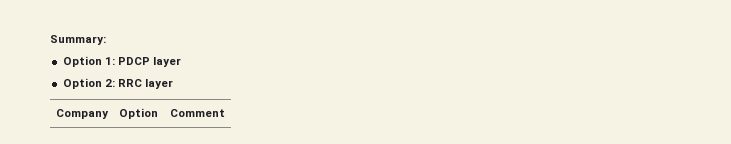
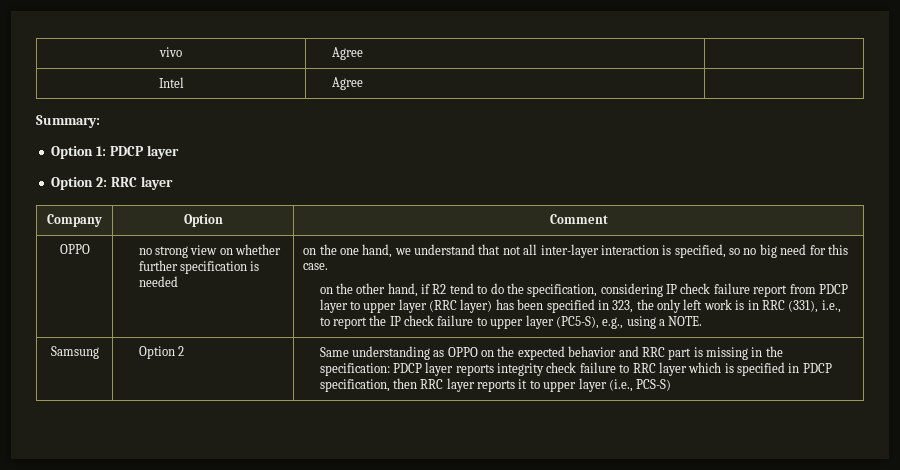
(50, 40) none -> [159,47,182,57] [331,47,363,60] [158,77,184,88] [331,77,363,90] vivo | Agree | // Intel | Agree | //
(225, 113) none -> [59,244,90,254] [138,244,282,258] [138,260,260,274] [138,276,178,287] [303,244,848,258] [303,263,329,270] [319,283,848,297] [319,299,841,313] [319,315,703,329] [50,346,99,359] [138,346,184,359] [319,346,783,360] [319,362,832,376] [319,378,672,392] // OPPO | no strong view on whether further specification is needed | on the one hand, we understand that not all inter-layer interaction is specified, so no big need for this case. // on the other hand, if R2 tend to do the specification, considering IP check failure report from PDCP layer to upper layer (RRC layer) has been specified in 323, the only left work is in RRC (331), i.e., to report the IP check failure to upper layer (PC5-S), e.g., using a NOTE. // Samsung | Option 2 | Same understanding as OPPO on the expected behavior and RRC part is missing in the specification: PDCP layer reports integrity check failure to RRC layer which is specified in PDCP specification, then RRC layer reports it to upper layer (i.e., PCS-S)

